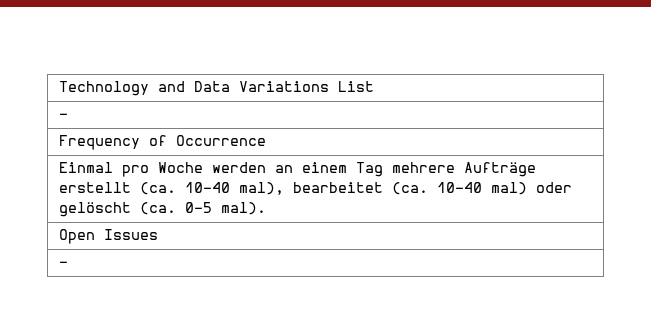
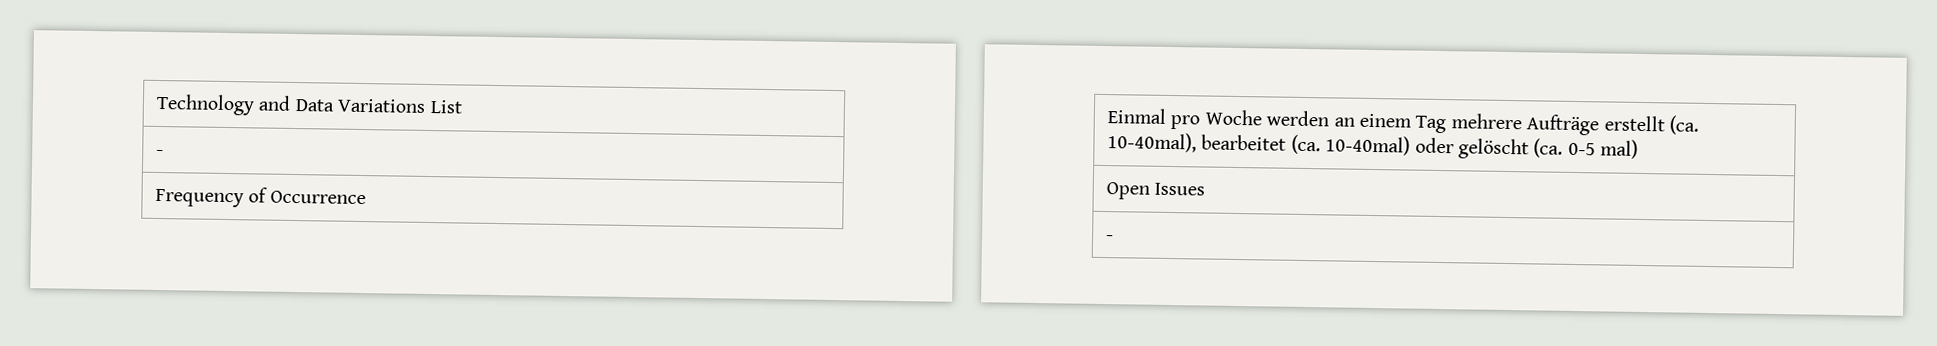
[185,182,528,195] 10-40 mal), bearbeitet (ca. 10-40 mal) -> [1106,132,1411,156] 10-40mal), bearbeitet (ca. 10-40mal)
[221,202,267,215] mal). -> [1600,139,1639,159] mal)

